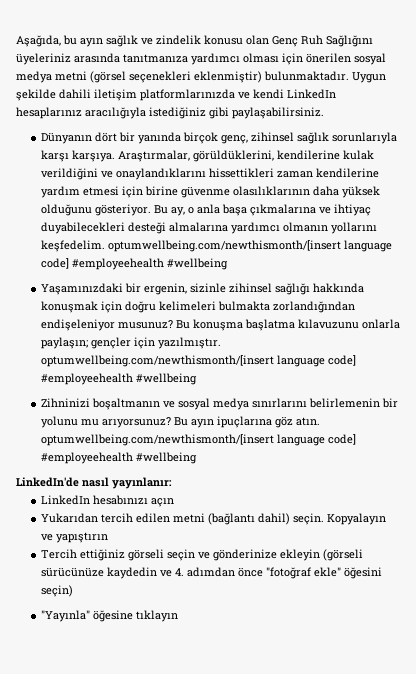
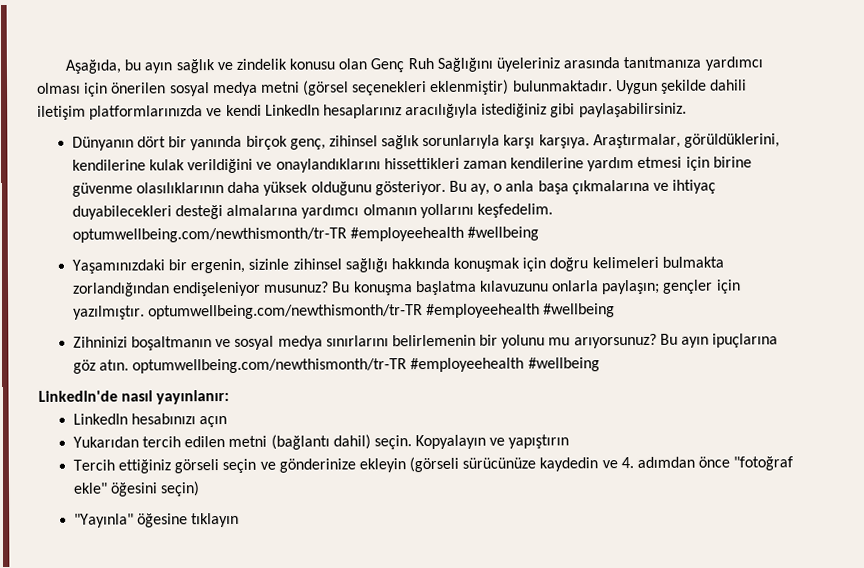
[107,240,392,252] [40,258,69,269] optumwellbeing.com/newthismonth/[insert language code] -> [71,227,347,243] optumwellbeing.com/newthismonth/tr-TR
[40,355,356,367] optumwellbeing.com/newthismonth/[insert language code] -> [147,304,423,320] optumwellbeing.com/newthismonth/tr-TR
[40,434,356,446] optumwellbeing.com/newthismonth/[insert language code] -> [132,358,408,374] optumwellbeing.com/newthismonth/tr-TR

